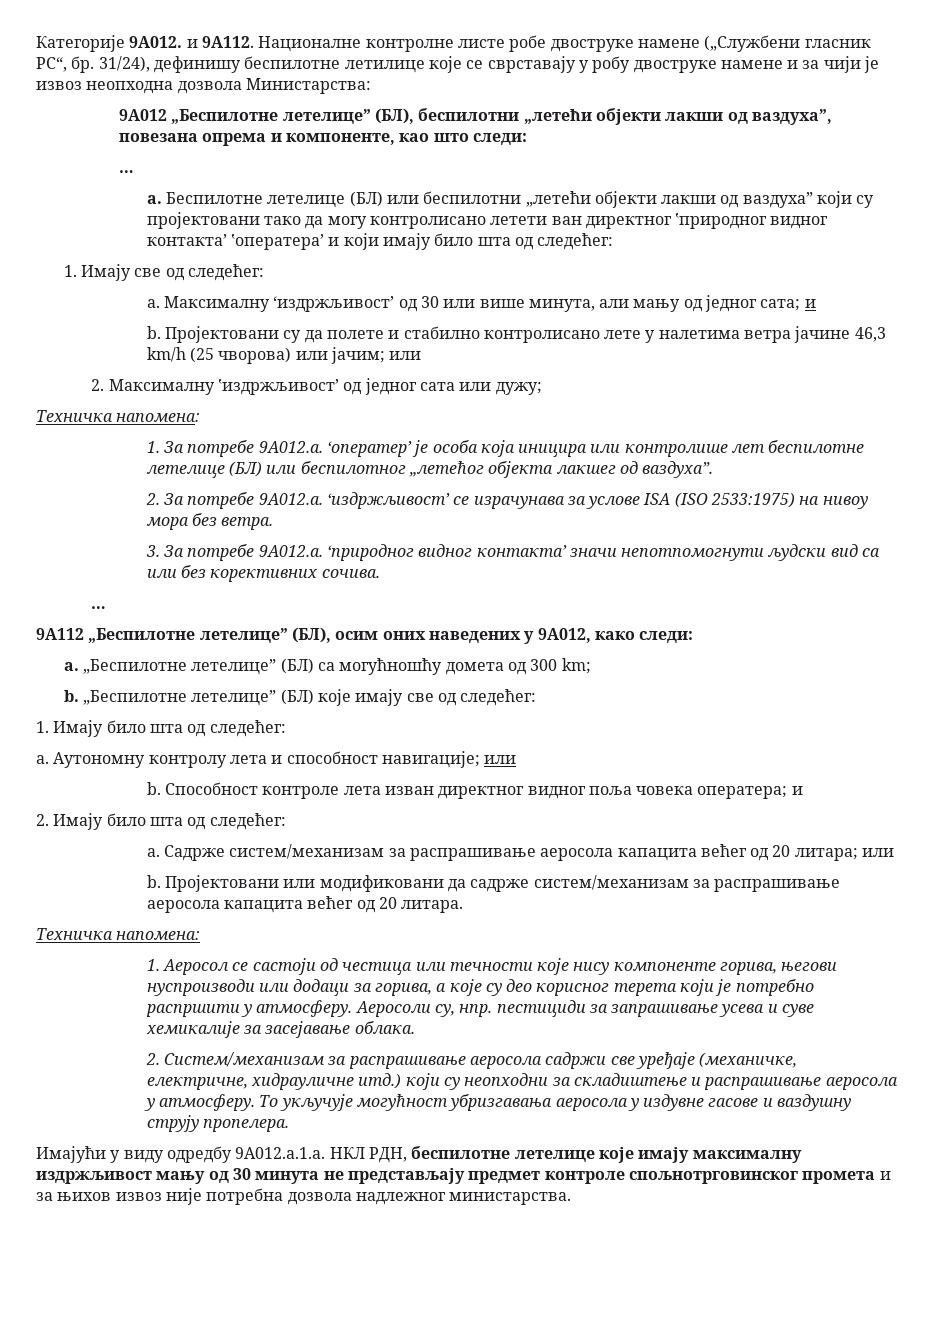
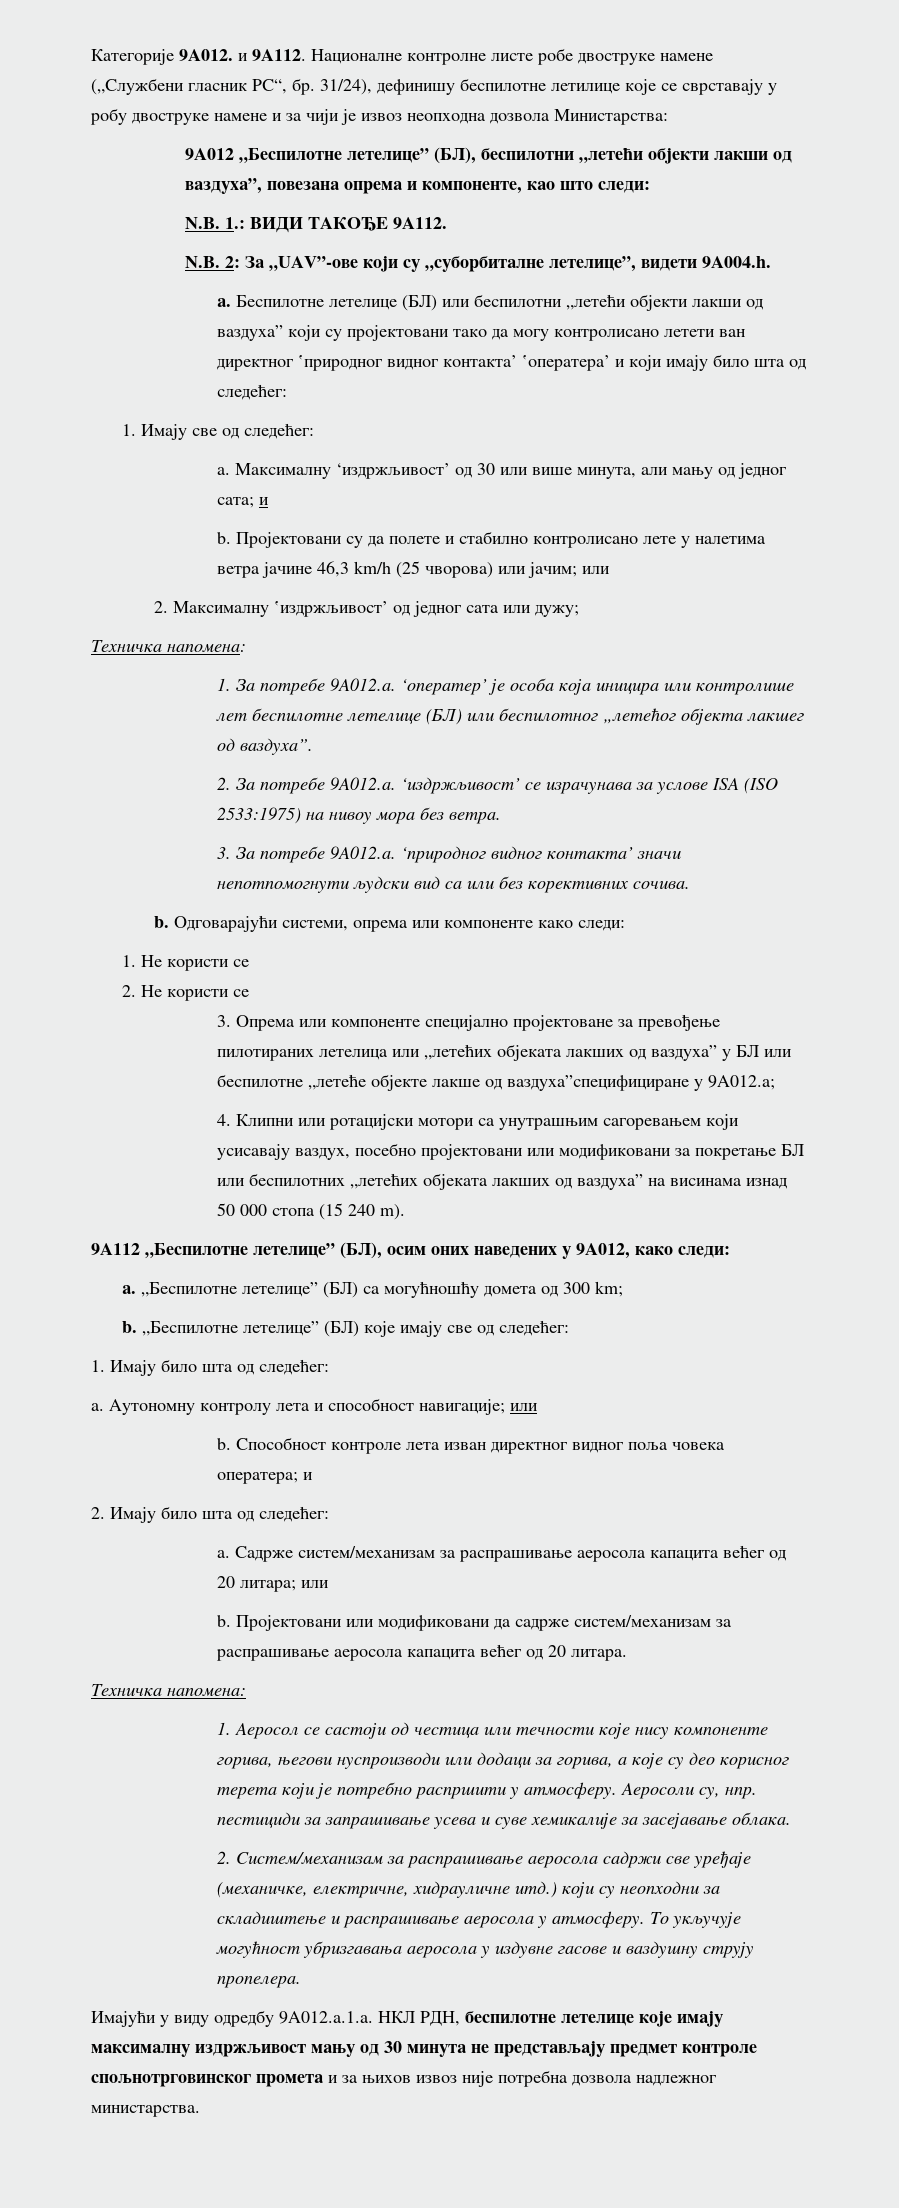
[118,170,134,173] … -> [185,217,448,233] [185,256,772,272] N.B. 1.: ВИДИ ТАКОЂЕ 9А112. // N.B. 2: За „UAV”-ове који су „суборбиталне летелице”, видети 9А004.h.
[91,606,107,609] … -> [153,915,625,932] [122,955,250,971] [122,985,250,1001] [216,1014,720,1031] [216,1044,792,1061] [216,1074,775,1091] [216,1114,739,1130] [216,1143,804,1160] [216,1173,787,1190] [216,1203,405,1220] b. Одговарајући системи, опрема или компоненте како следи: // 1. Не користи се // 2. Не користи се // 3. Опрема или компоненте специјално пројектоване за превођење пилотираних летелица или „летећих објеката лакших од ваздуха” у БЛ или беспилотне „летеће објекте лакше од ваздуха”специфициране у 9А012.а; // 4. Клипни или ротацијски мотори са унутрашњим сагоревањем који усисавају ваздух, посебно пројектовани или модификовани за покретање БЛ или беспилотних „летећих објеката лакших од ваздуха” на висинама изнад 50 000 стопа (15 240 m).

